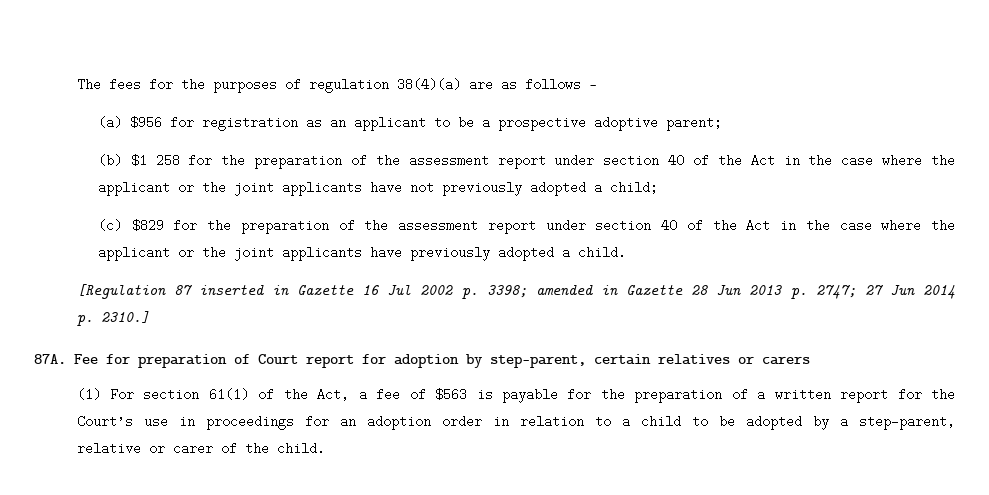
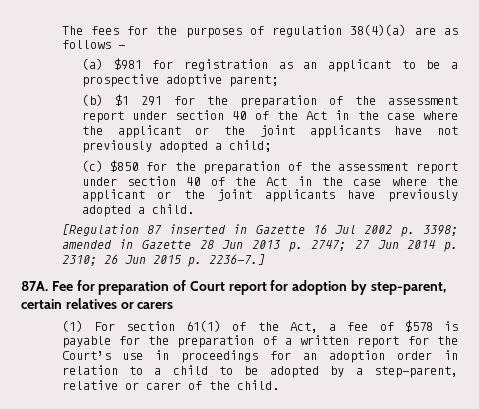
[129,116,162,129] $956 -> [113,58,142,70] $981
[155,154,180,167] 258 -> [140,96,162,106] 291
[131,219,164,232] $829 -> [110,160,139,172] $850
[100,311,149,323] 2310.] -> [61,254,265,267] 2310; 26 Jun 2015 p. 2236-7.]
[435,388,468,401] $563 -> [404,320,433,332] $578

